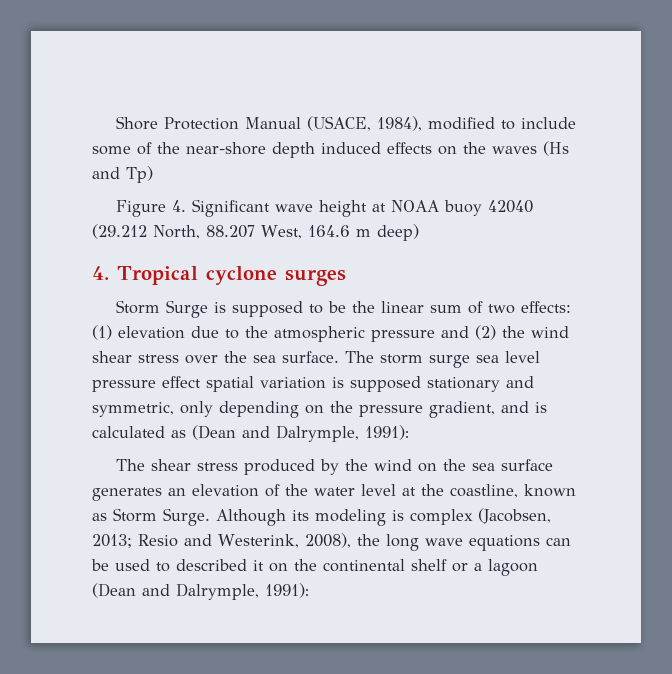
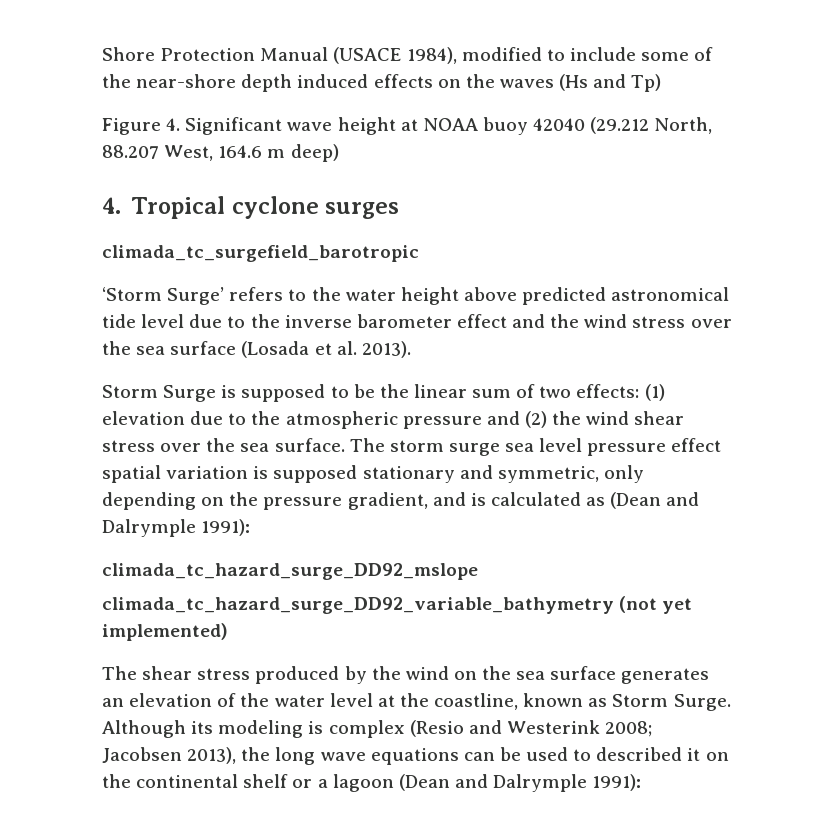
[307,116,372,131] (USACE, -> [333,47,402,64] (USACE
(347, 277) none -> [102,245,419,262] [102,287,730,305] [102,314,732,328] [102,341,411,358] // climada_tc_surgefield_barotropic // ‘Storm Surge’ refers to the water height above predicted astronomical tide level due to the inverse barometer effect and the wind stress over the sea surface (Losada et al. 2013).
[276,425,409,442] Dalrymple, 1991): -> [102,519,251,537] [102,563,478,580] [102,596,693,614] [102,623,228,641] Dalrymple 1991): // climada_tc_hazard_surge_DD92_mslope // climada_tc_hazard_surge_DD92_variable_bathymetry (not yet implemented)
[478,508,551,524] [92,533,351,548] (Jacobsen, 2013; Resio and Westerink, 2008), -> [409,720,653,737] [102,747,237,764] (Resio and Westerink 2008; Jacobsen 2013),
[176,583,259,600] Dalrymple, -> [493,774,588,792] Dalrymple

